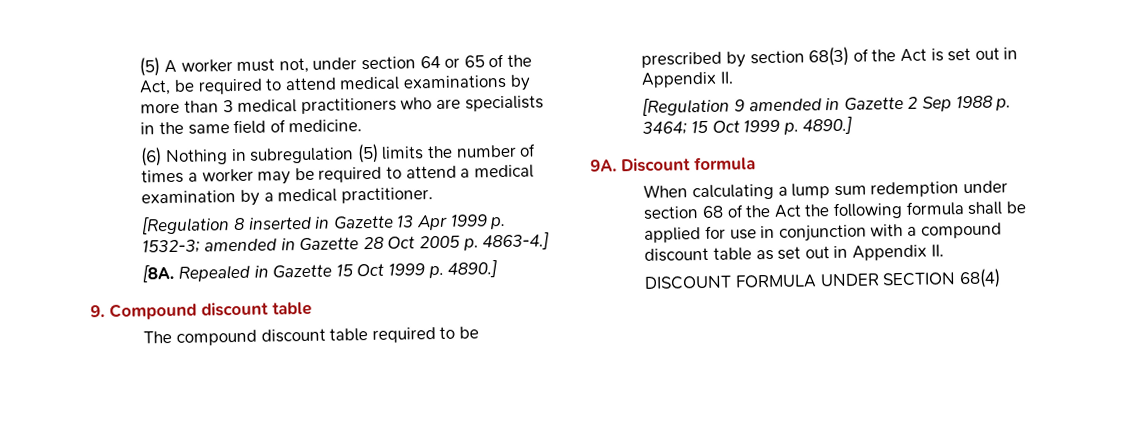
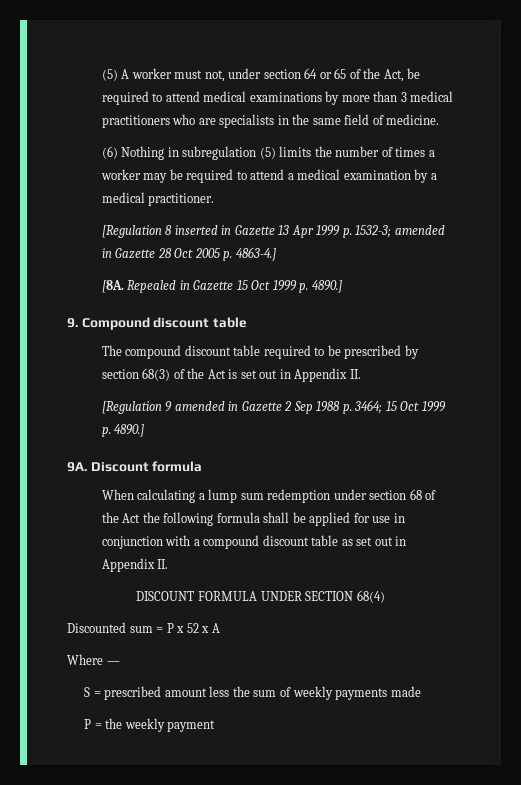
(1001, 278) none -> [67,622,220,633] [67,654,120,665] [84,686,421,700] [84,718,216,732] // Discounted sum = P x 52 x A // Where — // S = prescribed amount less the sum of weekly payments made // P = the weekly payment

